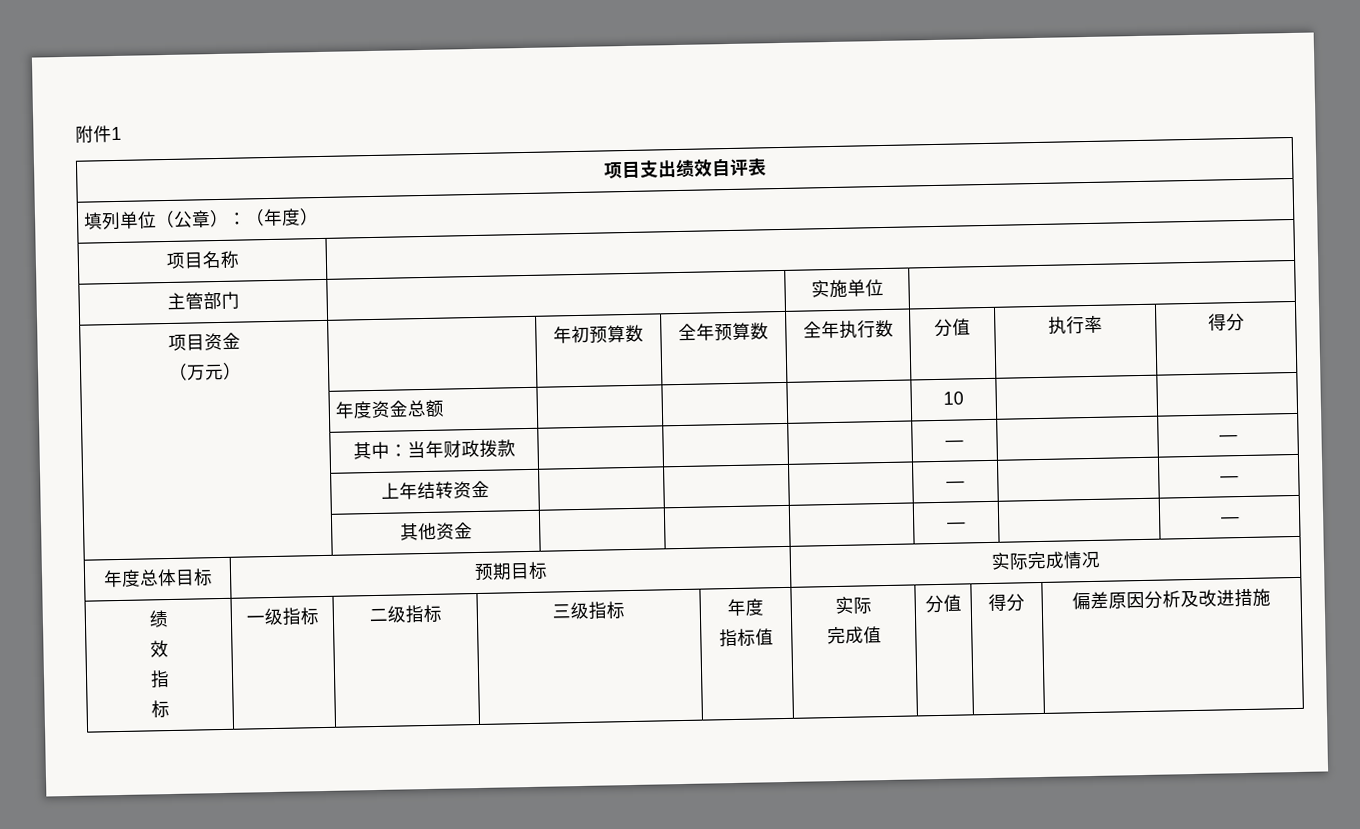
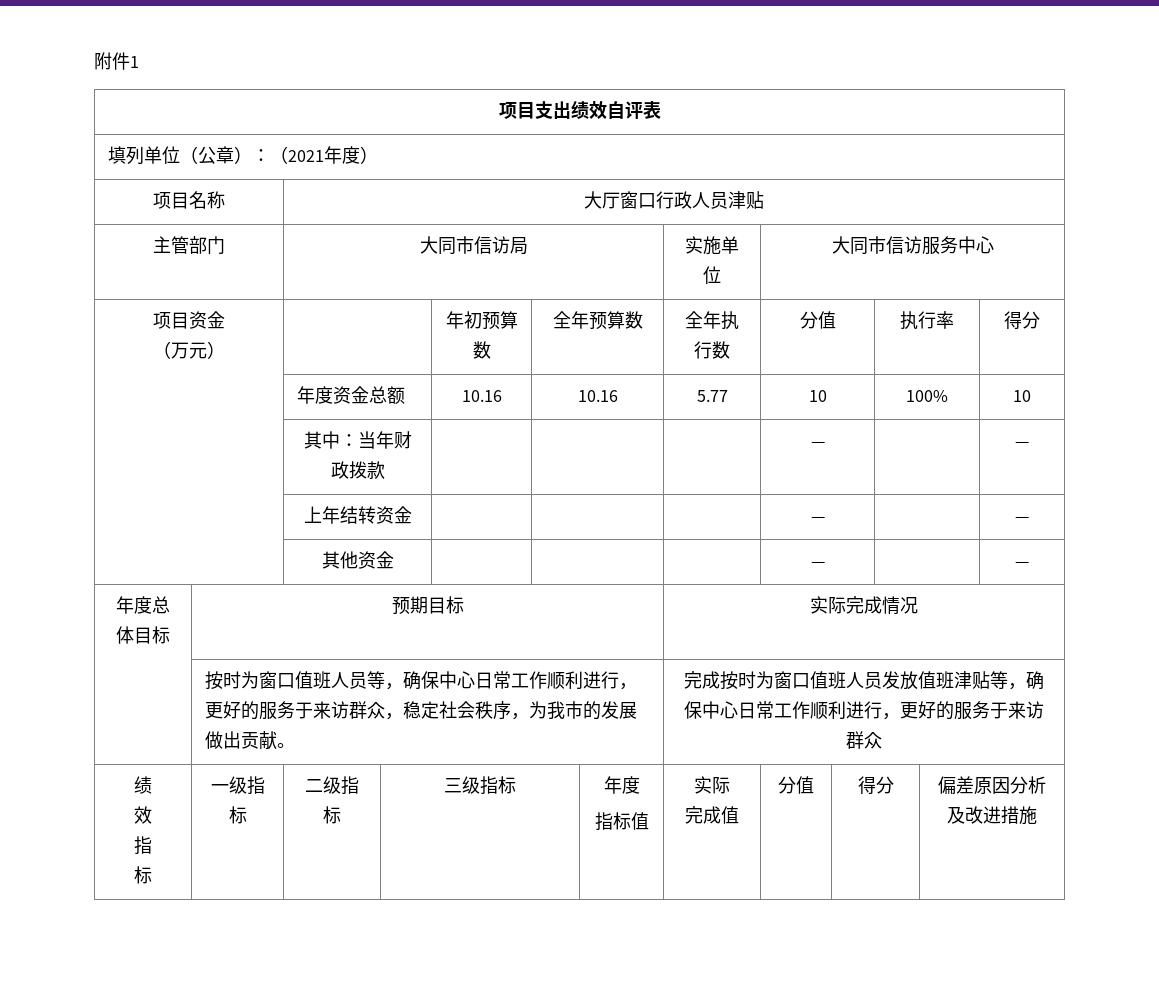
(266, 218) none -> [287,150,324,162] 2021
(240, 259) none -> [584,191,764,209] 大厅窗口行政人员津贴
(240, 300) none -> [419,236,528,255] 大同市信访局
(884, 287) none -> [831,236,994,255] 大同市信访服务中心
(445, 408) | | -> [461,390,502,402] [577,390,618,402] [696,390,728,402] 10.16 | 10.16 | 5.77
(964, 398) | -> [906,390,948,402] [1013,390,1031,402] 100% | 10
(1101, 560) none -> [204,671,637,690] [204,701,637,720] [204,731,295,750] [684,671,1044,690] [684,701,1044,720] [846,731,882,749] // | 按时为窗口值班人员等，确保中心日常工作顺利进行，更好的服务于来访群众，稳定社会秩序，为我市的发展做出贡献。 | 完成按时为窗口值班人员发放值班津贴等，确保中心日常工作顺利进行，更好的服务于来访群众

